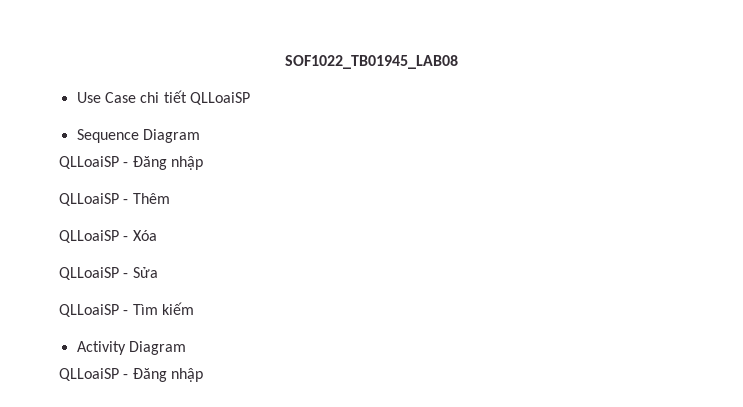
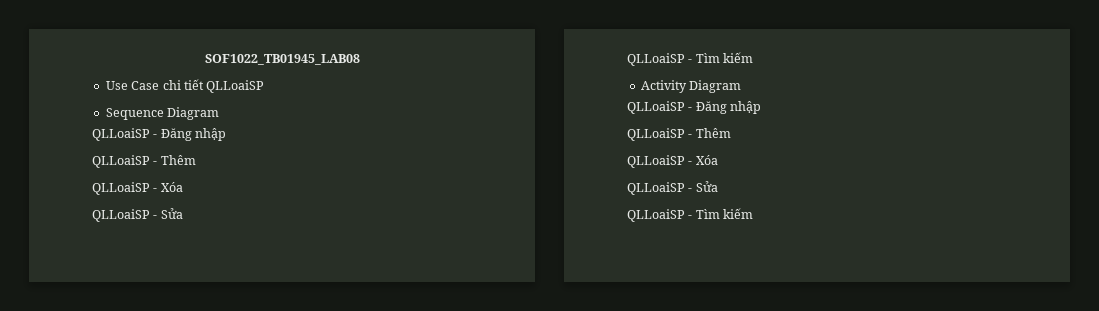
(203, 375) none -> [627,128,731,141] [627,155,718,168] [627,181,718,195] [627,208,754,222] // QLLoaiSP - Thêm // QLLoaiSP - Xóa // QLLoaiSP - Sửa // QLLoaiSP - Tìm kiếm

